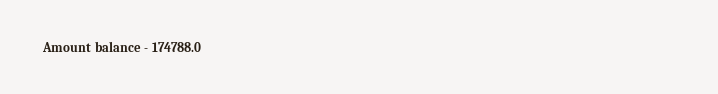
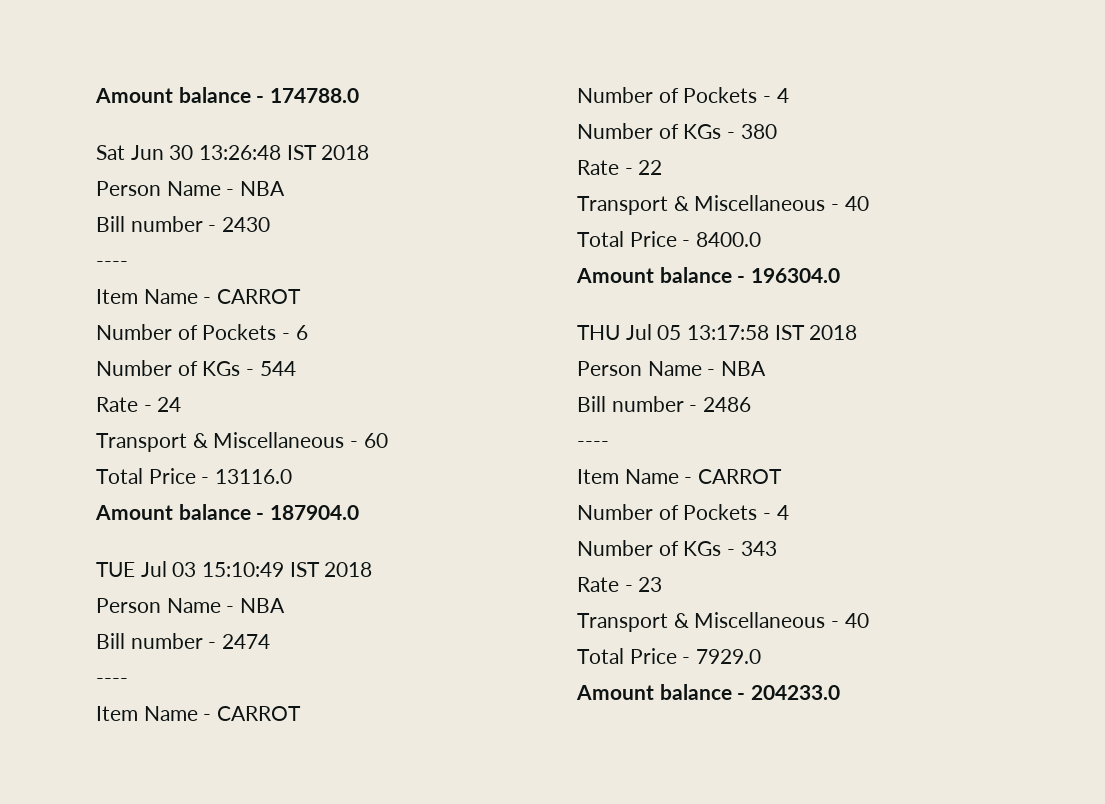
(201, 47) none -> [96,145,370,160] [96,181,286,196] [96,216,271,232] [96,261,128,268] [96,289,302,304] [96,324,308,340] [96,360,296,376] [96,397,182,412] [96,432,388,452] [96,468,293,484] [95,504,360,520] [96,561,373,577] [96,598,286,613] [96,633,271,649] [96,678,128,685] [96,706,302,721] [577,87,789,103] [577,123,777,139] [577,160,663,175] [577,195,869,215] [577,231,762,247] [576,267,841,283] [577,324,858,340] [577,361,767,376] [577,396,752,412] [577,441,609,448] [577,469,783,484] [577,504,789,520] [577,540,777,556] [577,577,663,592] [577,612,869,632] [577,648,762,664] [576,684,841,700] // Sat Jun 30 13:26:48 IST 2018 // Person Name - NBA // Bill number - 2430 // ---- // Item Name - CARROT // Number of Pockets - 6 // Number of KGs - 544 // Rate - 24 // Transport & Miscellaneous - 60 // Total Price - 13116.0 // Amount balance - 187904.0 // TUE Jul 03 15:10:49 IST 2018 // Person Name - NBA // Bill number - 2474 // ---- // Item Name - CARROT // Number of Pockets - 4 // Number of KGs - 380 // Rate - 22 // Transport & Miscellaneous - 40 // Total Price - 8400.0 // Amount balance - 196304.0 // THU Jul 05 13:17:58 IST 2018 // Person Name - NBA // Bill number - 2486 // ---- // Item Name - CARROT // Number of Pockets - 4 // Number of KGs - 343 // Rate - 23 // Transport & Miscellaneous - 40 // Total Price - 7929.0 // Amount balance - 204233.0

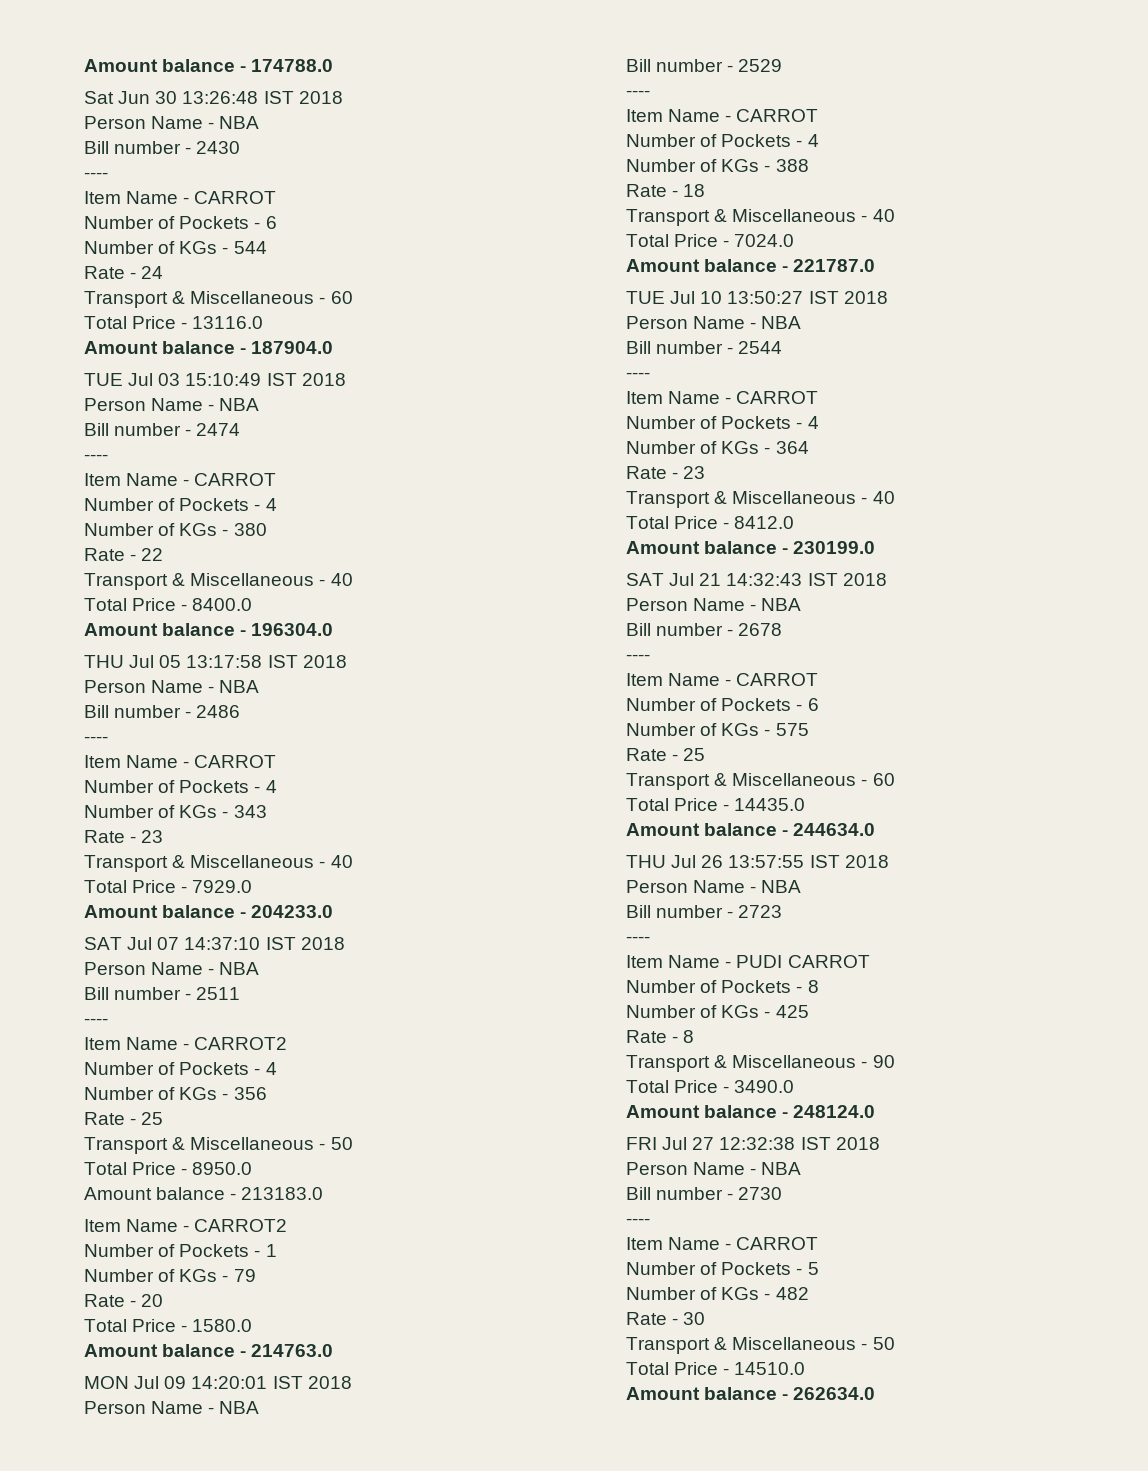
(841, 692) none -> [84,937,345,950] [84,962,260,975] [84,987,241,1000] [84,1018,108,1025] [84,1037,288,1050] [84,1062,277,1075] [84,1087,267,1100] [84,1112,164,1125] [84,1137,353,1154] [84,1162,253,1175] [84,1187,324,1200] [84,1219,288,1232] [84,1244,277,1257] [84,1269,256,1282] [84,1294,164,1307] [84,1319,253,1332] [84,1344,334,1357] [84,1376,352,1389] [84,1401,260,1414] [626,59,783,72] [626,90,650,97] [626,109,819,122] [626,134,819,147] [626,159,809,172] [626,184,706,197] [626,209,895,226] [626,234,795,247] [626,259,876,272] [626,291,888,304] [626,316,802,329] [626,341,783,354] [626,372,650,379] [626,391,819,404] [626,416,819,429] [626,441,809,454] [626,466,706,479] [626,491,895,508] [626,516,795,529] [626,541,876,554] [626,573,887,586] [626,598,802,611] [626,623,783,636] [626,654,650,661] [626,673,819,686] [626,698,819,711] [626,723,809,736] [626,748,706,761] [626,773,895,790] [626,798,806,811] [626,823,876,836] [626,855,889,868] [626,880,802,893] [626,905,783,918] [626,936,650,943] [626,955,870,968] [626,980,819,993] [626,1005,809,1018] [626,1030,695,1043] [626,1055,895,1072] [626,1080,795,1093] [626,1105,876,1118] [626,1137,880,1150] [626,1162,802,1175] [626,1187,783,1200] [626,1218,650,1225] [626,1237,819,1250] [626,1262,819,1275] [626,1287,809,1300] [626,1312,706,1325] [626,1337,895,1354] [626,1362,806,1375] [626,1387,876,1400] // SAT Jul 07 14:37:10 IST 2018 // Person Name - NBA // Bill number - 2511 // ---- // Item Name - CARROT2 // Number of Pockets - 4 // Number of KGs - 356 // Rate - 25 // Transport & Miscellaneous - 50 // Total Price - 8950.0 // Amount balance - 213183.0 // Item Name - CARROT2 // Number of Pockets - 1 // Number of KGs - 79 // Rate - 20 // Total Price - 1580.0 // Amount balance - 214763.0 // MON Jul 09 14:20:01 IST 2018 // Person Name - NBA // Bill number - 2529 // ---- // Item Name - CARROT // Number of Pockets - 4 // Number of KGs - 388 // Rate - 18 // Transport & Miscellaneous - 40 // Total Price - 7024.0 // Amount balance - 221787.0 // TUE Jul 10 13:50:27 IST 2018 // Person Name - NBA // Bill number - 2544 // ---- // Item Name - CARROT // Number of Pockets - 4 // Number of KGs - 364 // Rate - 23 // Transport & Miscellaneous - 40 // Total Price - 8412.0 // Amount balance - 230199.0 // SAT Jul 21 14:32:43 IST 2018 // Person Name - NBA // Bill number - 2678 // ---- // Item Name - CARROT // Number of Pockets - 6 // Number of KGs - 575 // Rate - 25 // Transport & Miscellaneous - 60 // Total Price - 14435.0 // Amount balance - 244634.0 // THU Jul 26 13:57:55 IST 2018 // Person Name - NBA // Bill number - 2723 // ---- // Item Name - PUDI CARROT // Number of Pockets - 8 // Number of KGs - 425 // Rate - 8 // Transport & Miscellaneous - 90 // Total Price - 3490.0 // Amount balance - 248124.0 // FRI Jul 27 12:32:38 IST 2018 // Person Name - NBA // Bill number - 2730 // ---- // Item Name - CARROT // Number of Pockets - 5 // Number of KGs - 482 // Rate - 30 // Transport & Miscellaneous - 50 // Total Price - 14510.0 // Amount balance - 262634.0

